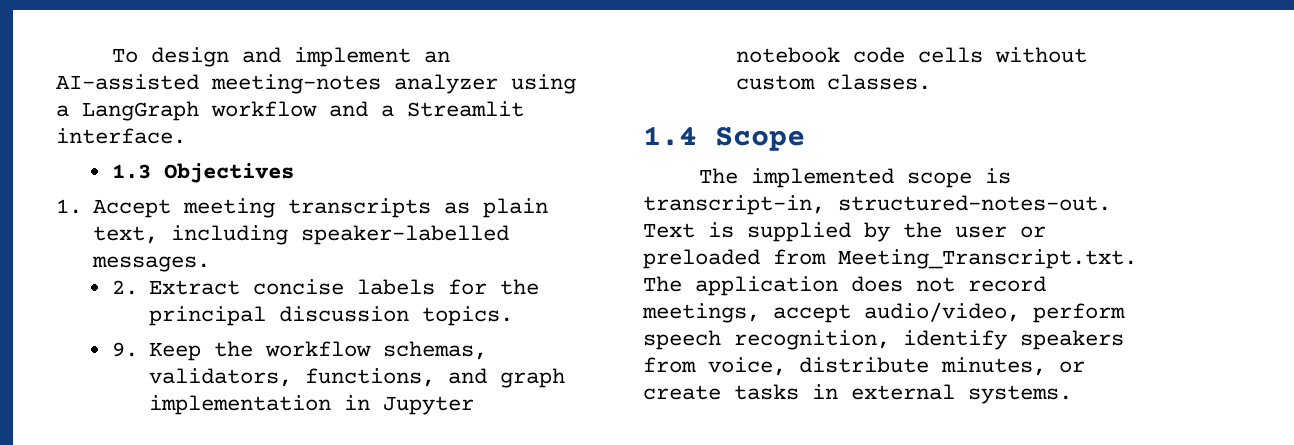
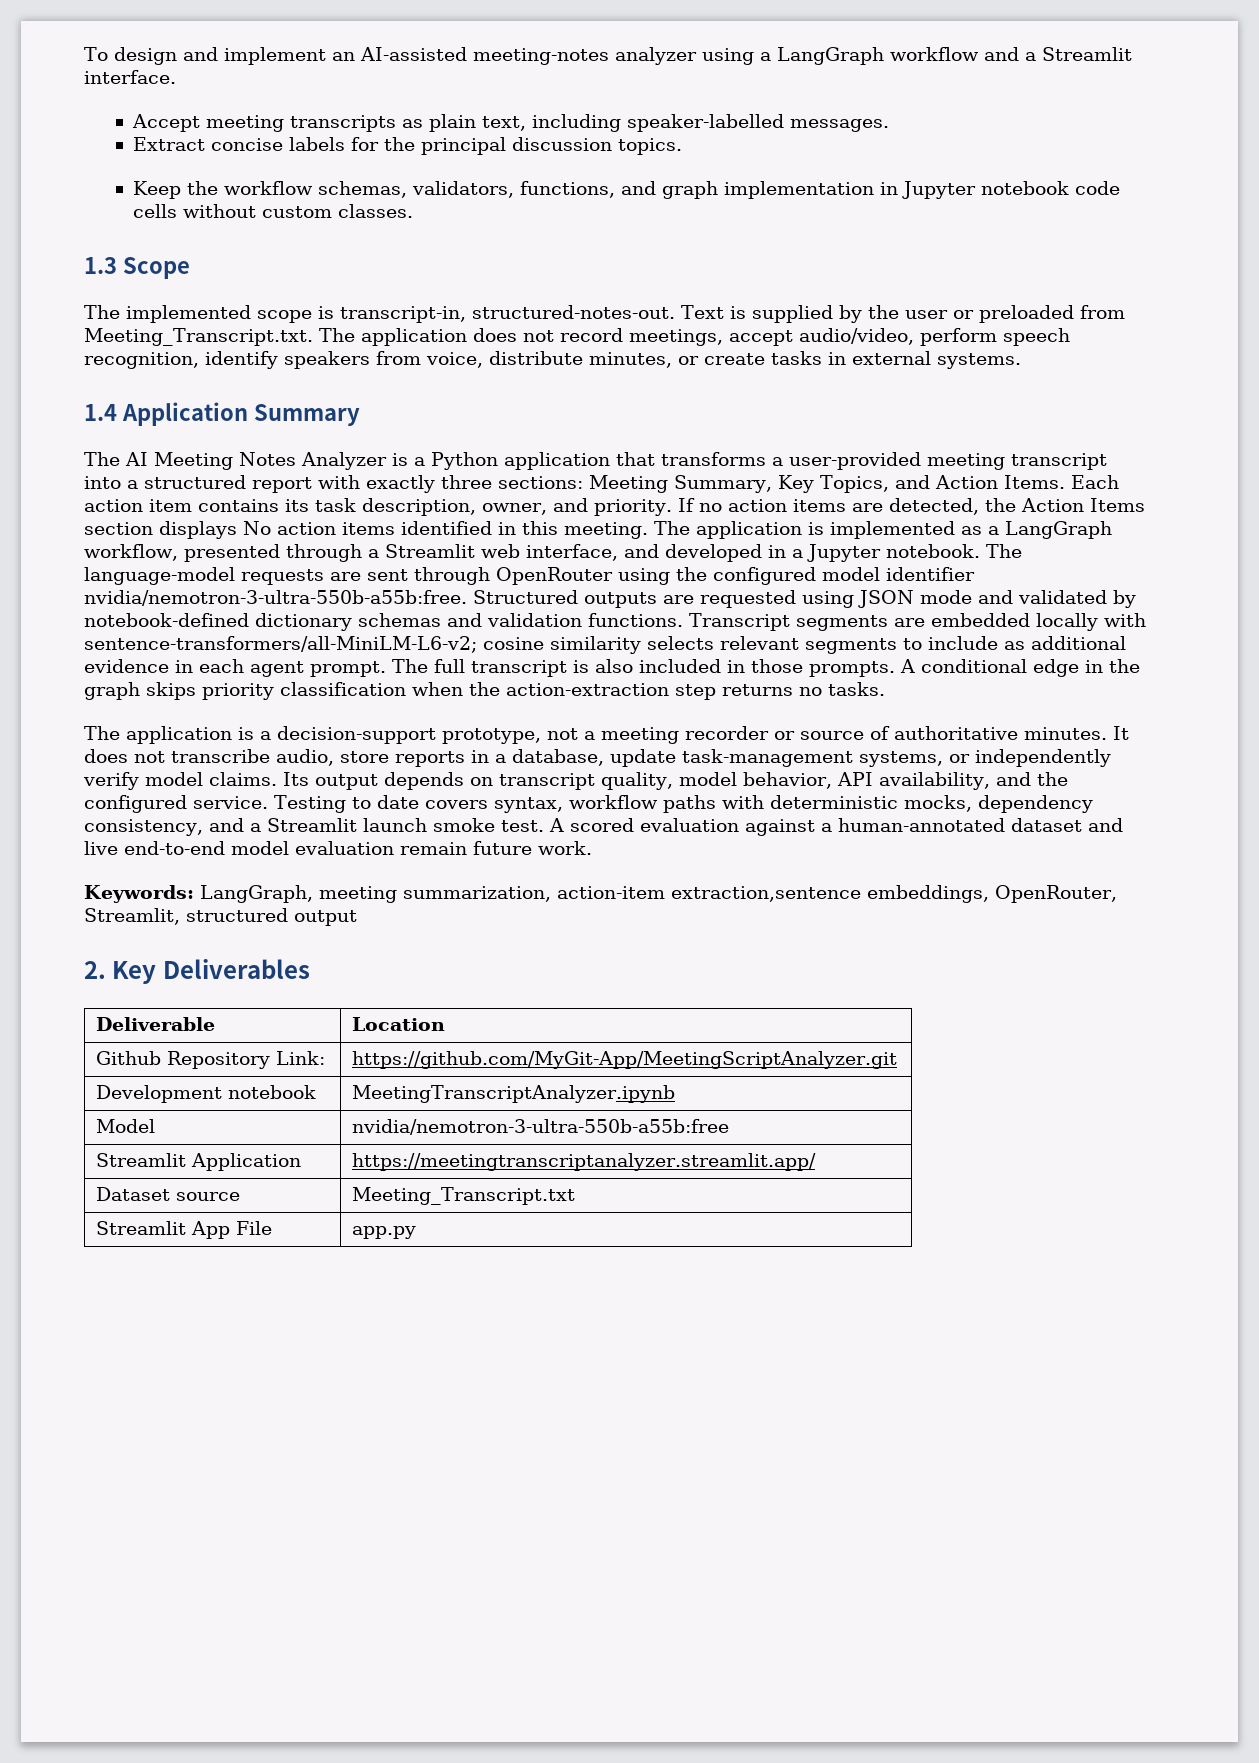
[111,163,294,183] [56,199,82,214] 1.3 Objectives // 1. -> (176, 77) none
[111,280,138,295] 2. -> (889, 125) none
[111,342,138,357] 9. -> (682, 146) none
[643,126,697,146] 1.4 -> [84,257,117,274] 1.3
(1072, 394) none -> [84,402,360,426] [84,452,1107,470] [84,475,1119,493] [84,498,1145,516] [84,521,1112,539] [84,544,1022,562] [84,567,975,585] [84,590,1136,608] [84,613,1146,631] [84,636,1126,654] [84,659,1140,677] [84,682,885,700] [84,726,1129,744] [84,749,1111,767] [83,772,1068,790] [84,795,1093,813] [84,818,1123,836] [84,841,592,855] [84,885,1117,903] [84,908,357,926] [84,959,310,984] [96,1017,216,1031] [352,1017,446,1031] [96,1051,326,1069] [352,1051,898,1069] [96,1085,317,1103] [352,1085,676,1103] [96,1119,156,1133] [352,1119,730,1135] [96,1153,302,1171] [352,1153,817,1171] [96,1187,241,1201] [352,1187,576,1205] [96,1221,273,1239] [352,1226,417,1239] // 1.4 Application Summary // The AI Meeting Notes Analyzer is a Python application that transforms a user-provided meeting transcript into a structured report with exactly three sections: Meeting Summary, Key Topics, and Action Items. Each action item contains its task description, owner, and priority. If no action items are detected, the Action Items section displays No action items identified in this meeting. The application is implemented as a LangGraph workflow, presented through a Streamlit web interface, and developed in a Jupyter notebook. The language-model requests are sent through OpenRouter using the configured model identifier nvidia/nemotron-3-ultra-550b-a55b:free. Structured outputs are requested using JSON mode and validated by notebook-defined dictionary schemas and validation functions. Transcript segments are embedded locally with sentence-transformers/all-MiniLM-L6-v2; cosine similarity selects relevant segments to include as additional evidence in each agent prompt. The full transcript is also included in those prompts. A conditional edge in the graph skips priority classification when the action-extraction step returns no tasks. // The application is a decision-support prototype, not a meeting recorder or source of authoritative minutes. It does not transcribe audio, store reports in a database, update task-management systems, or independently verify model claims. Its output depends on transcript quality, model behavior, API availability, and the configured service. Testing to date covers syntax, workflow paths with deterministic mocks, dependency consistency, and a Streamlit launch smoke test. A scored evaluation against a human-annotated dataset and live end-to-end model evaluation remain future work. // Keywords: LangGraph, meeting summarization, action-item extraction,sentence embeddings, OpenRouter, Streamlit, structured output // 2. Key Deliverables // Deliverable | Location // Github Repository Link: | https://github.com/MyGit-App/MeetingScriptAnalyzer.git // Development notebook | MeetingTranscriptAnalyzer.ipynb // Model | nvidia/nemotron-3-ultra-550b-a55b:free // Streamlit Application | https://meetingtranscriptanalyzer.streamlit.app/ // Dataset source | Meeting_Transcript.txt // Streamlit App File | app.py

